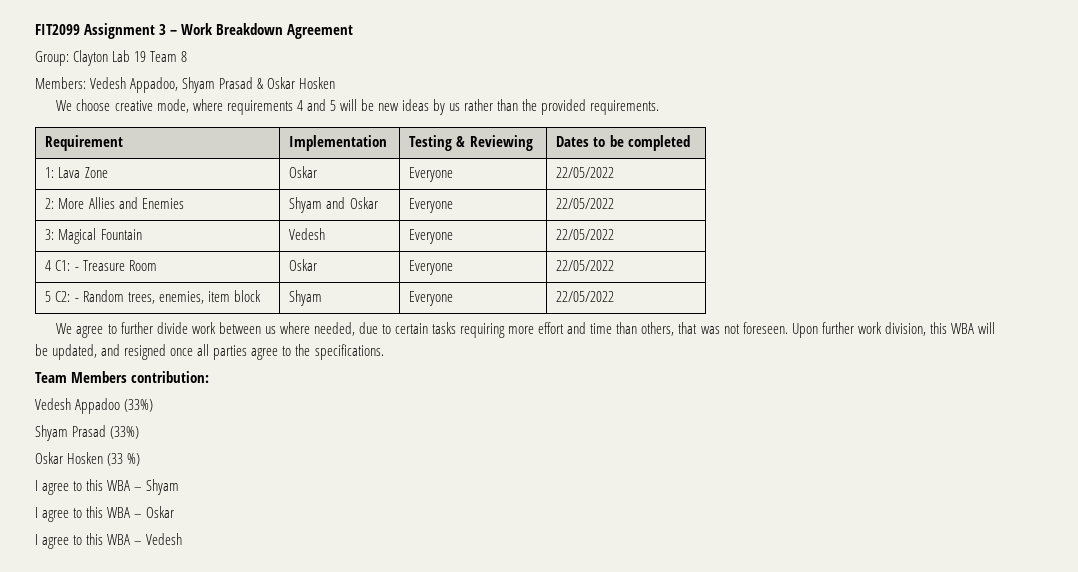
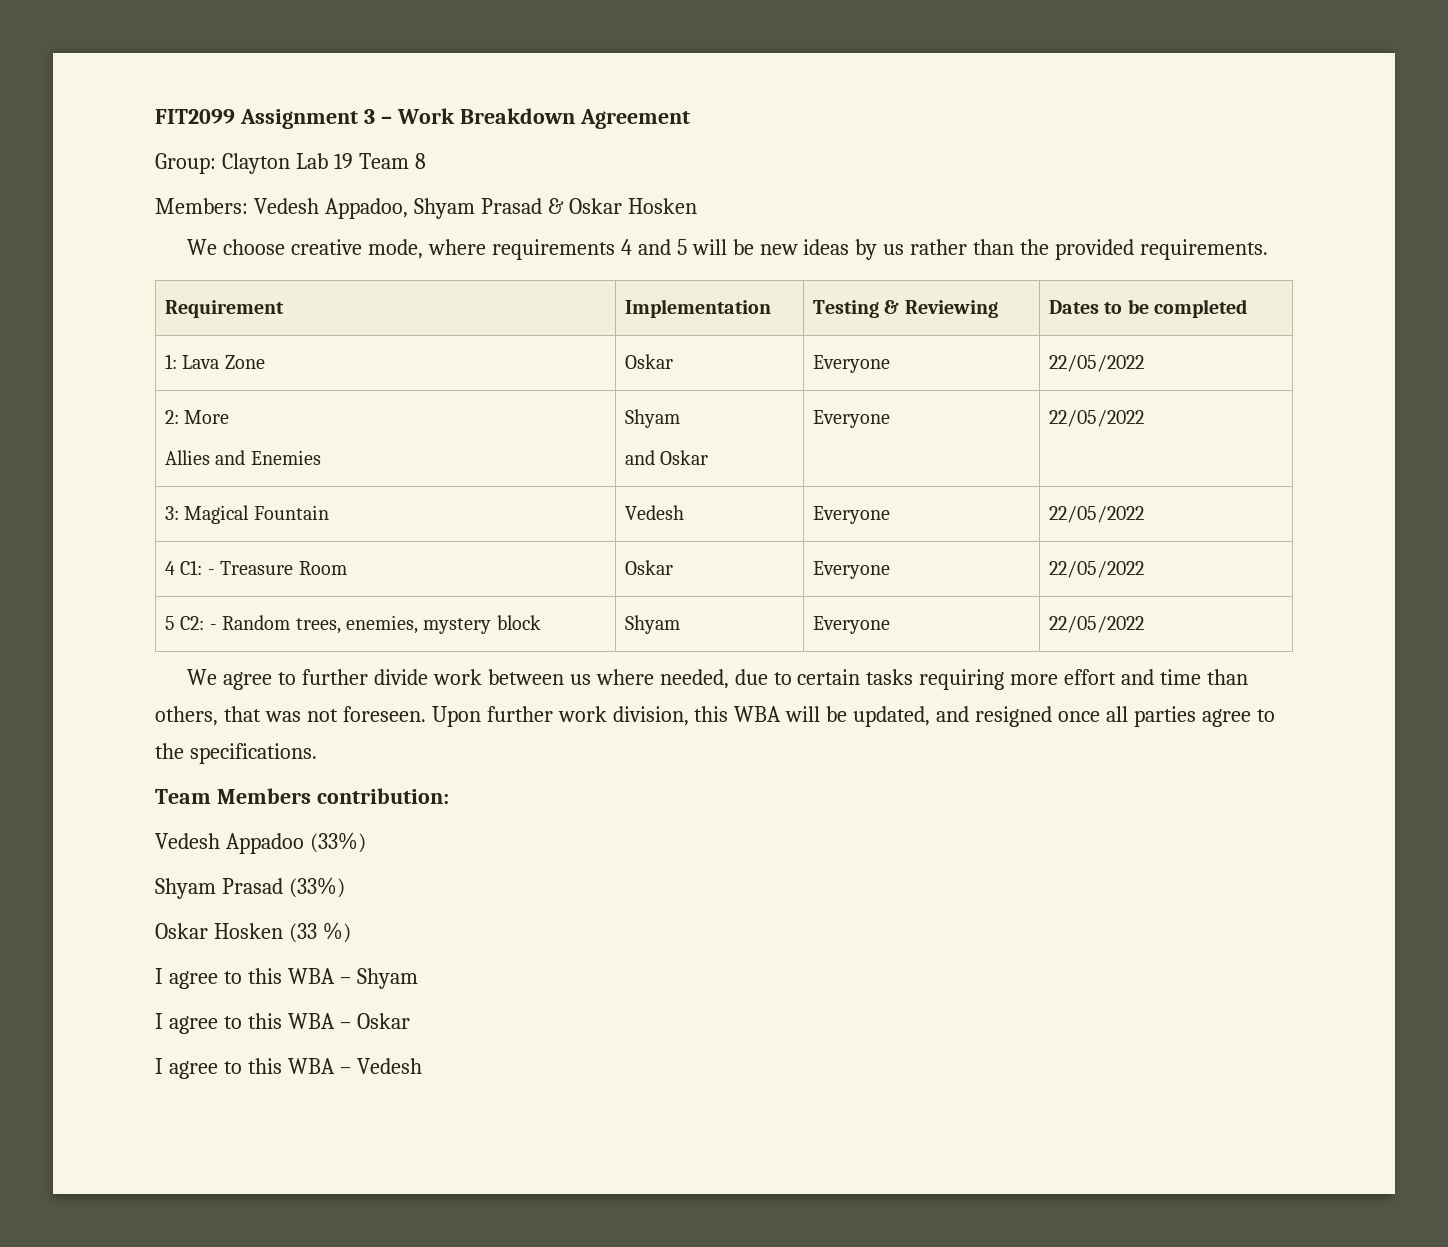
(85, 203) none -> (230, 417) //
(323, 205) none -> (681, 418) //
[207,291,230,302] item -> [423,618,492,634] mystery

